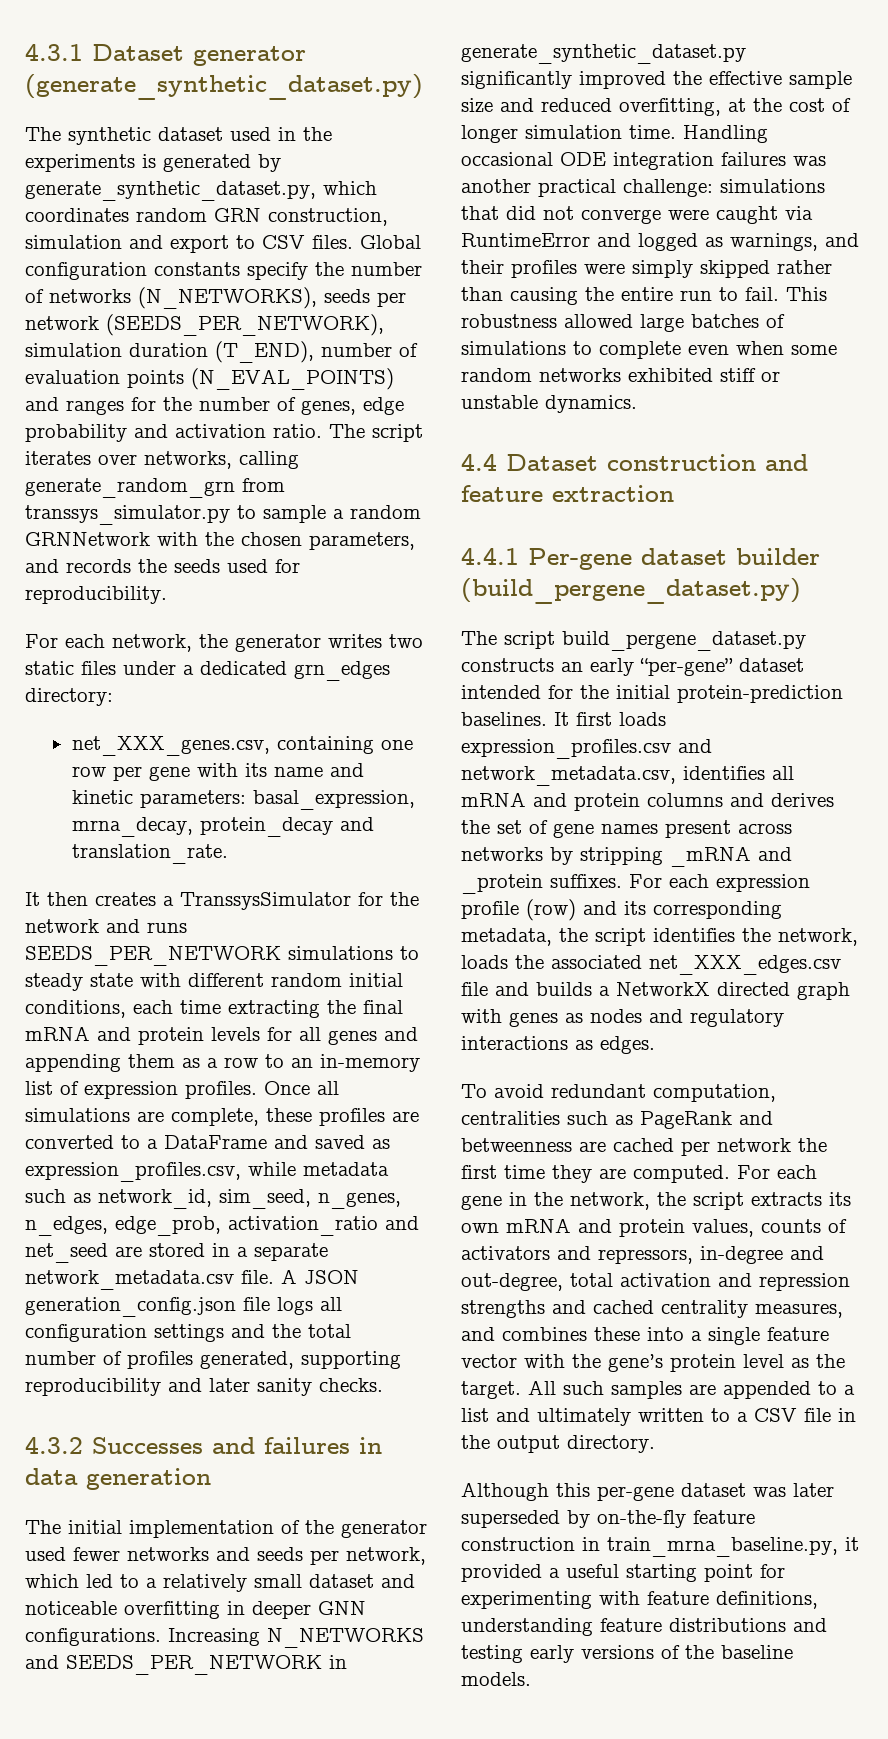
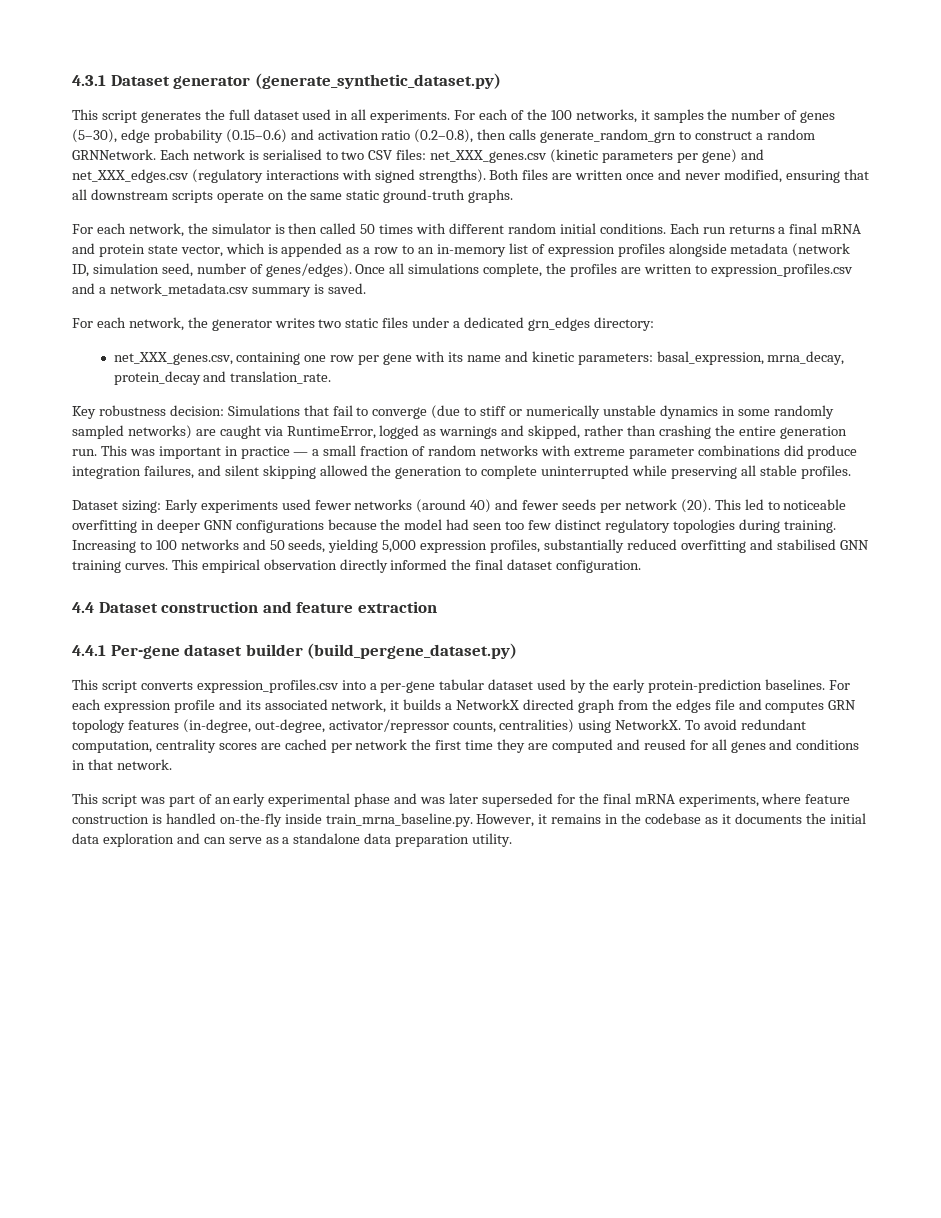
[25,127,332,145] [25,154,281,172] [25,181,377,201] [25,208,388,226] [25,235,421,253] [25,262,422,280] [25,287,406,309] [25,314,384,336] [25,341,418,363] [25,368,394,390] [25,397,404,415] [25,424,423,442] [25,451,299,469] [25,478,285,498] [25,505,421,525] [25,532,415,550] [25,559,300,573] [25,586,167,604] The synthetic dataset used in the experiments is generated by generate_synthetic_dataset.py, which coordinates random GRN construction, simulation and export to CSV files. Global configuration constants specify the number of networks (N_NETWORKS), seeds per network (SEEDS_PER_NETWORK), simulation duration (T_END), number of evaluation points (N_EVAL_POINTS) and ranges for the number of genes, edge probability and activation ratio. The script iterates over networks, calling generate_random_grn from transsys_simulator.py to sample a random GRNNetwork with the chosen parameters, and records the seeds used for reproducibility. -> [72,109,836,123] [72,129,815,143] [72,149,764,163] [72,169,869,183] [72,189,514,203] [72,223,862,237] [72,243,851,257] [72,263,853,277] [72,283,366,297] This script generates the full dataset used in all experiments. For each of the 100 networks, it samples the number of genes (5–30), edge probability (0.15–0.6) and activation ratio (0.2–0.8), then calls generate_random_grn to construct a random GRNNetwork. Each network is serialised to two CSV files: net_XXX_genes.csv (kinetic parameters per gene) and net_XXX_edges.csv (regulatory interactions with signed strengths). Both files are written once and never modified, ensuring that all downstream scripts operate on the same static ground-truth graphs. // For each network, the simulator is then called 50 times with different random initial conditions. Each run returns a final mRNA and protein state vector, which is appended as a row to an in-memory list of expression profiles alongside metadata (network ID, simulation seed, number of genes/edges). Once all simulations complete, the profiles are written to expression_profiles.csv and a network_metadata.csv summary is saved.
[25,892,419,910] [25,919,187,933] [25,946,419,966] [25,973,403,991] [25,1000,403,1018] [25,1026,418,1045] [25,1054,420,1072] [25,1081,339,1099] [25,1108,419,1126] [25,1135,390,1149] [25,1162,389,1182] [25,1189,401,1209] [25,1216,419,1236] [25,1243,328,1263] [25,1269,359,1290] [25,1297,342,1317] [25,1324,351,1342] [25,1351,401,1369] [25,1378,383,1396] [25,1436,382,1454] [25,1468,211,1490] [25,1520,427,1538] [25,1547,426,1565] [25,1574,415,1592] It then creates a TranssysSimulator for the network and runs SEEDS_PER_NETWORK simulations to steady state with different random initial conditions, each time extracting the final mRNA and protein levels for all genes and appending them as a row to an in-memory list of expression profiles. Once all simulations are complete, these profiles are converted to a DataFrame and saved as expression_profiles.csv, while metadata such as network_id, sim_seed, n_genes, n_edges, edge_prob, activation_ratio and net_seed are stored in a separate network_metadata.csv file. A JSON generation_config.json file logs all configuration settings and the total number of profiles generated, supporting reproducibility and later sanity checks. // 4.3.2 Successes and failures in data generation // The initial implementation of the generator used fewer networks and seeds per network, which led to a relatively small dataset and -> [72,405,834,419] [72,425,847,439] [72,445,858,459] [72,465,851,479] [72,499,780,513] Key robustness decision: Simulations that fail to converge (due to stiff or numerically unstable dynamics in some randomly sampled networks) are caught via RuntimeError, logged as warnings and skipped, rather than crashing the entire generation run. This was important in practice — a small fraction of random networks with extreme parameter combinations did produce integration failures, and silent skipping allowed the generation to complete uninterrupted while preserving all stable profiles. // Dataset sizing: Early experiments used fewer networks (around 40) and fewer seeds per network (20). This led to
[25,1628,424,1648] [25,1655,347,1675] [461,44,746,64] [461,71,852,89] [461,98,851,116] [461,125,768,143] [461,152,826,170] [461,179,825,197] [461,206,813,224] [461,233,859,251] [461,260,832,278] [461,287,827,305] [461,314,785,332] [461,341,837,359] [461,368,780,382] [461,395,637,413] configurations. Increasing N_NETWORKS and SEEDS_PER_NETWORK in generate_synthetic_dataset.py significantly improved the effective sample size and reduced overfitting, at the cost of longer simulation time. Handling occasional ODE integration failures was another practical challenge: simulations that did not converge were caught via RuntimeError and logged as warnings, and their profiles were simply skipped rather than causing the entire run to fail. This robustness allowed large batches of simulations to complete even when some random networks exhibited stiff or unstable dynamics. -> [235,519,836,533] [72,539,869,553] [72,559,642,573] configurations because the model had seen too few distinct regulatory topologies during training. Increasing to 100 networks and 50 seeds, yielding 5,000 expression profiles, substantially reduced overfitting and stabilised GNN training curves. This empirical observation directly informed the final dataset configuration.
[461,631,806,651] [461,658,804,676] [461,685,843,703] [461,712,666,726] [461,739,712,759] [461,766,794,786] [461,792,834,811] [461,820,792,838] [461,846,792,867] [461,874,622,894] The script build_pergene_dataset.py constructs an early “per-gene” dataset intended for the initial protein-prediction baselines. It first loads expression_profiles.csv and network_metadata.csv, identifies all mRNA and protein columns and derives the set of gene names present across networks by stripping _mRNA and _protein suffixes. -> [72,679,825,693] This script converts expression_profiles.csv into a per-gene tabular dataset used by the early protein-prediction baselines.
[526,899,576,921] (row) -> (215, 706) none
[653,901,782,919] [461,928,858,946] [461,955,841,975] [461,982,529,996] corresponding metadata, the script identifies the network, loads the associated net_XXX_edges.csv file and -> [264,699,400,713] associated network, it
[461,1009,784,1027] [461,1036,655,1054] [461,1084,776,1102] [461,1111,773,1129] [461,1138,572,1152] with genes as nodes and regulatory interactions as edges. // To avoid redundant computation, centralities such as PageRank and betweenness -> [617,699,857,713] [72,719,807,733] [72,739,257,753] from the edges file and computes GRN topology features (in-degree, out-degree, activator/repressor counts, centralities) using NetworkX. To avoid redundant computation, centrality scores
[633,1165,817,1183] [461,1192,851,1210] [461,1218,847,1237] [461,1246,824,1264] [461,1273,850,1291] [461,1300,843,1318] [461,1327,829,1345] [461,1354,845,1372] [461,1380,855,1399] [461,1408,856,1426] [461,1435,655,1453] [461,1482,834,1501] [461,1510,755,1528] [461,1537,859,1557] [461,1564,785,1582] [461,1591,818,1609] [461,1618,827,1636] [461,1645,793,1663] [461,1672,531,1686] computed. For each gene in the network, the script extracts its own mRNA and protein values, counts of activators and repressors, in-degree and out-degree, total activation and repression strengths and cached centrality measures, and combines these into a single feature vector with the gene’s protein level as the target. All such samples are appended to a list and ultimately written to a CSV file in the output directory. // Although this per-gene dataset was later superseded by on-the-fly feature construction in train_mrna_baseline.py, it provided a useful starting point for experimenting with feature definitions, understanding feature distributions and testing early versions of the baseline models. -> [551,739,860,753] [72,759,172,770] [72,793,851,807] [72,813,866,827] [72,833,513,847] computed and reused for all genes and conditions in that network. // This script was part of an early experimental phase and was later superseded for the final mRNA experiments, where feature construction is handled on-the-fly inside train_mrna_baseline.py. However, it remains in the codebase as it documents the initial data exploration and can serve as a standalone data preparation utility.

